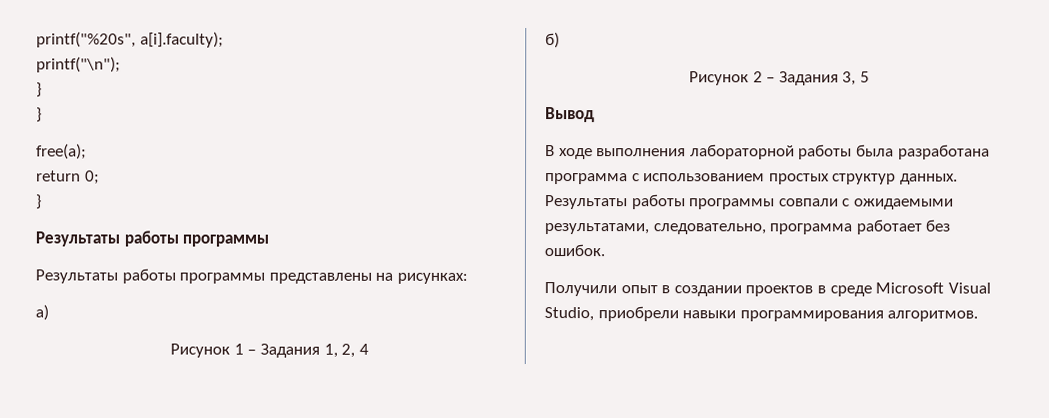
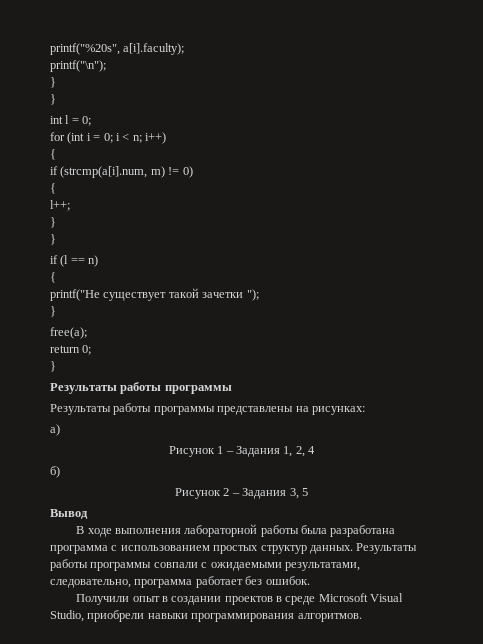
(42, 115) none -> [50,115,92,126] [50,132,166,144] [50,149,56,160] [50,166,193,178] [50,183,56,194] [50,200,70,211] [50,217,56,228] [50,234,56,245] [50,255,99,267] [50,272,56,283] [50,288,259,301] [50,306,56,317] // int l = 0; // for (int i = 0; i < n; i++) // { // if (strcmp(a[i].num, m) != 0) // { // l++; // } // } // if (l == n) // { // printf("Не существует такой зачетки "); // }

